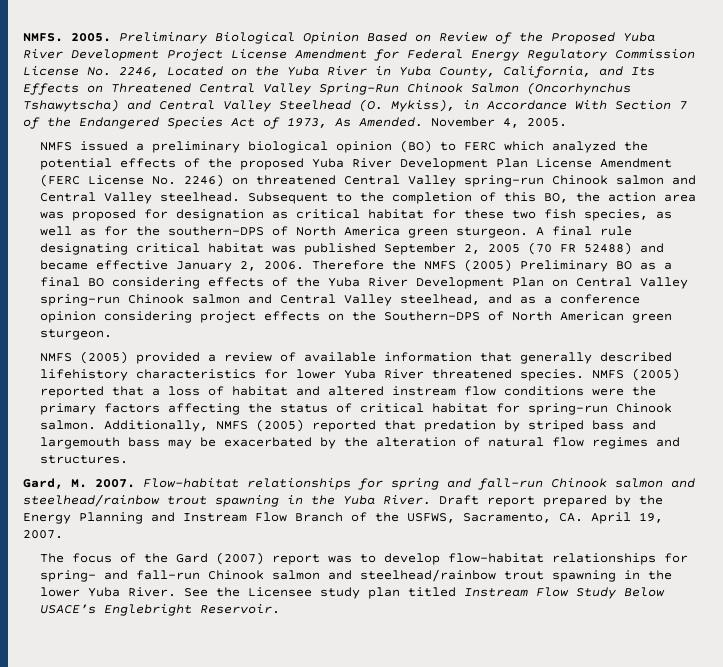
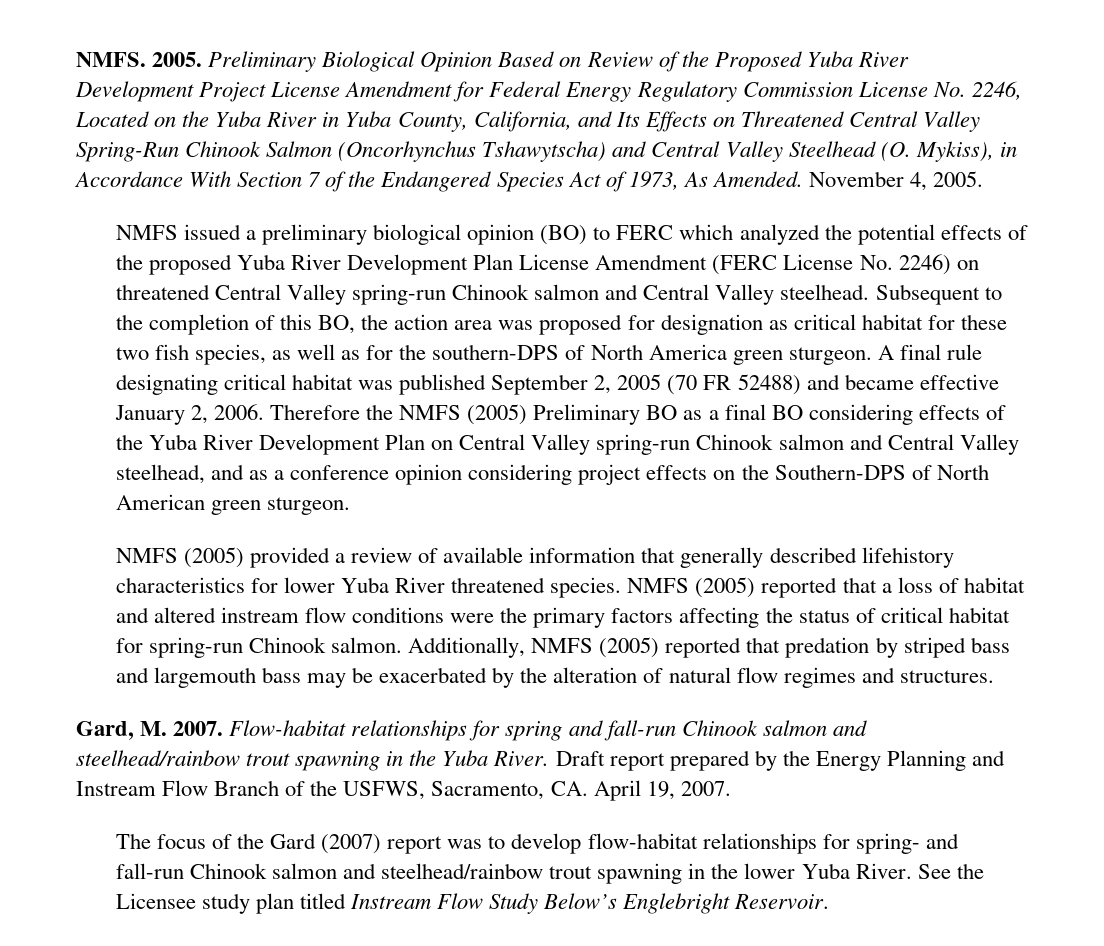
[623,587,665,597] [39,604,96,614] Below USACE’s -> [543,893,618,909] Below’s

